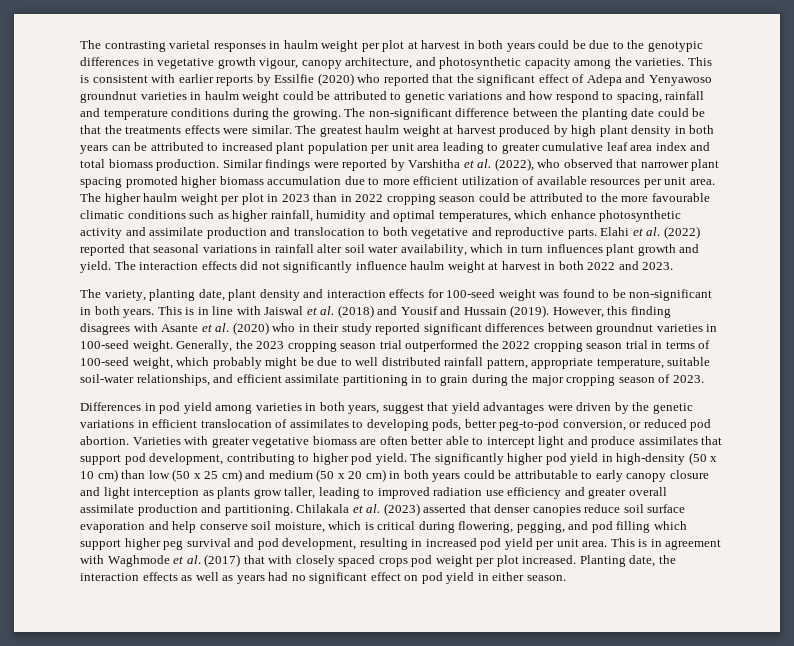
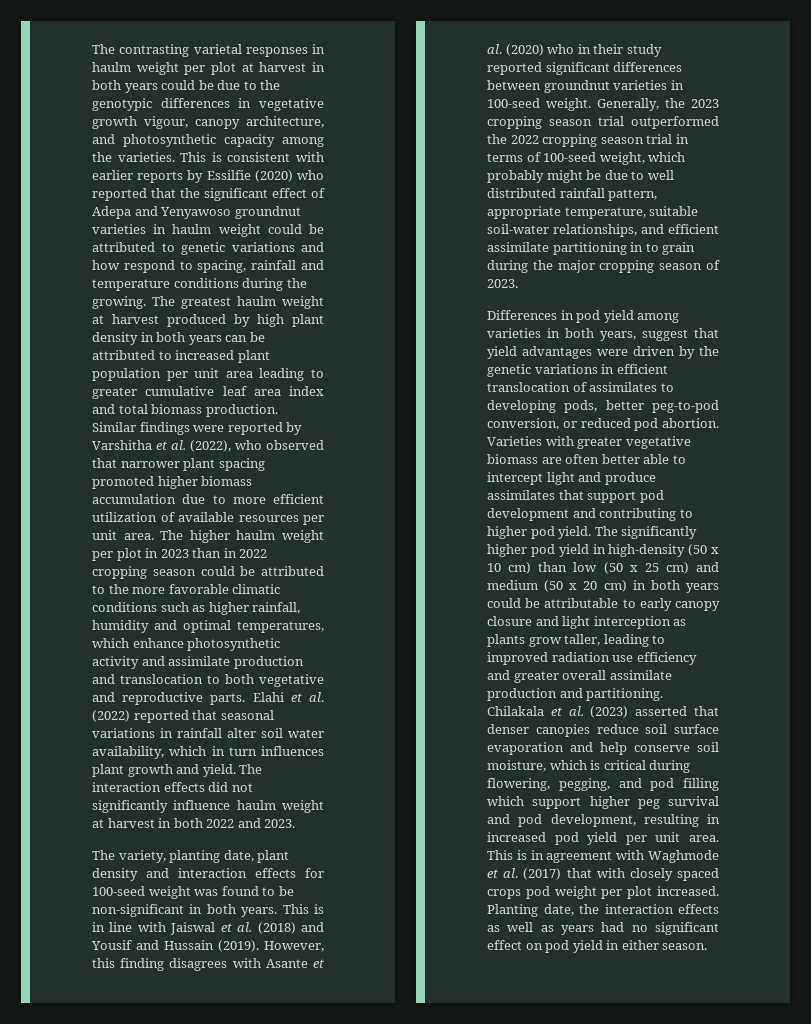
[368,108,706,120] [80,125,317,134] non-significant difference between the planting date could be that the treatments effects were similar. The -> (175, 301) none
[651,193,710,202] favourable -> [168,584,229,594] favorable
[149,453,224,465] development, -> [487,508,596,521] development and

